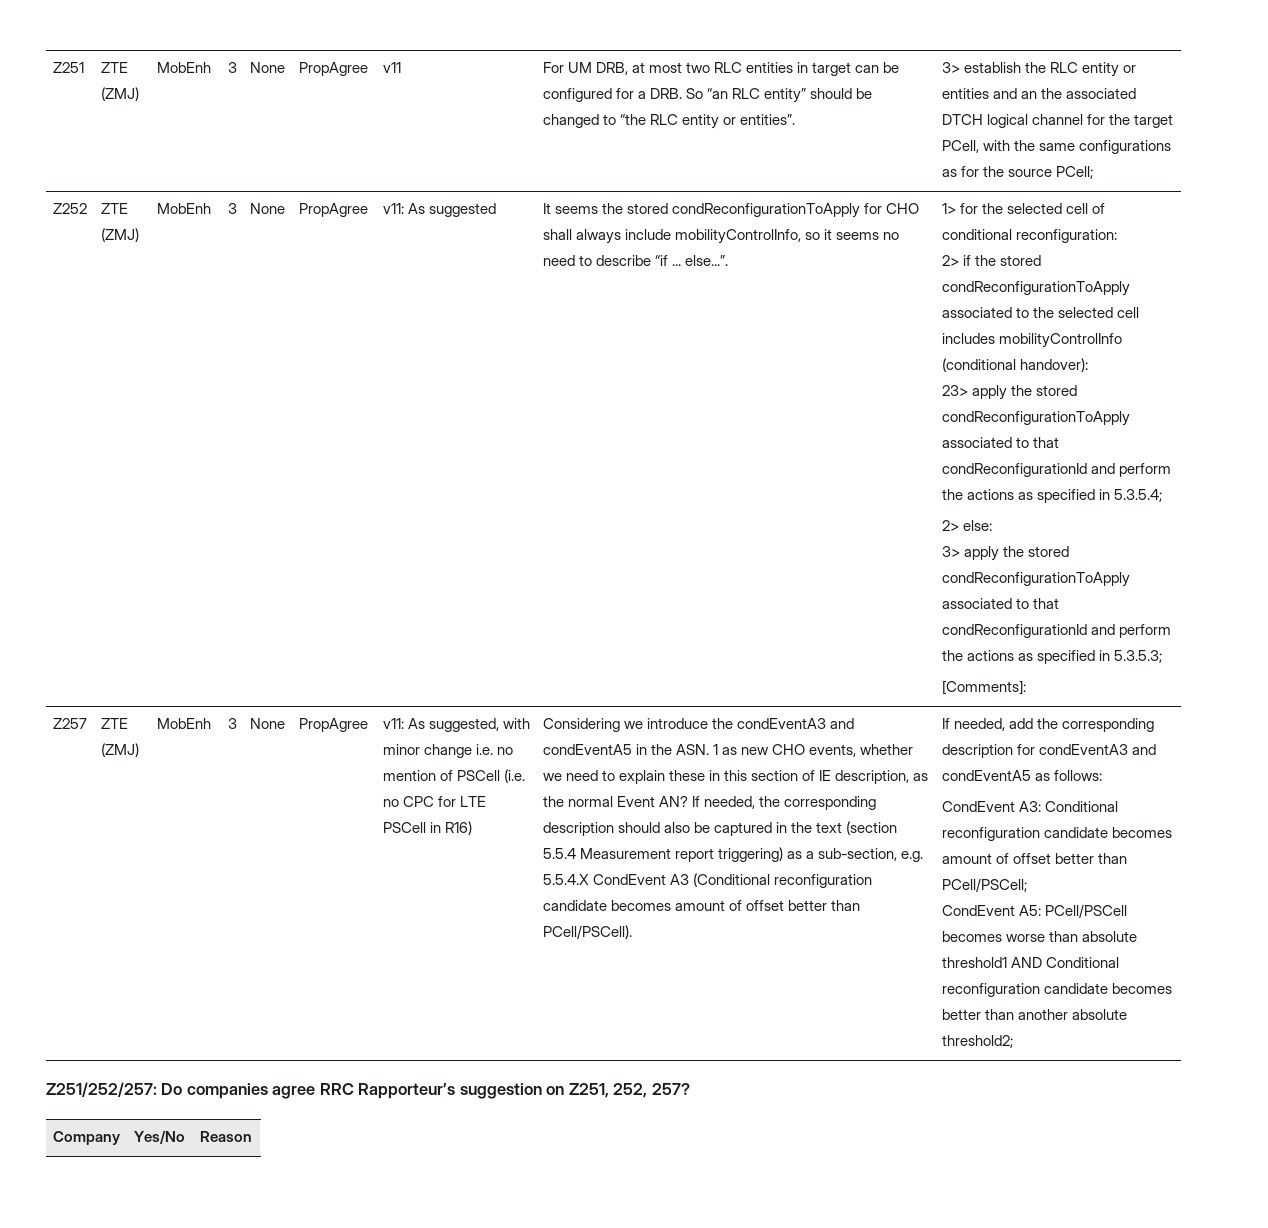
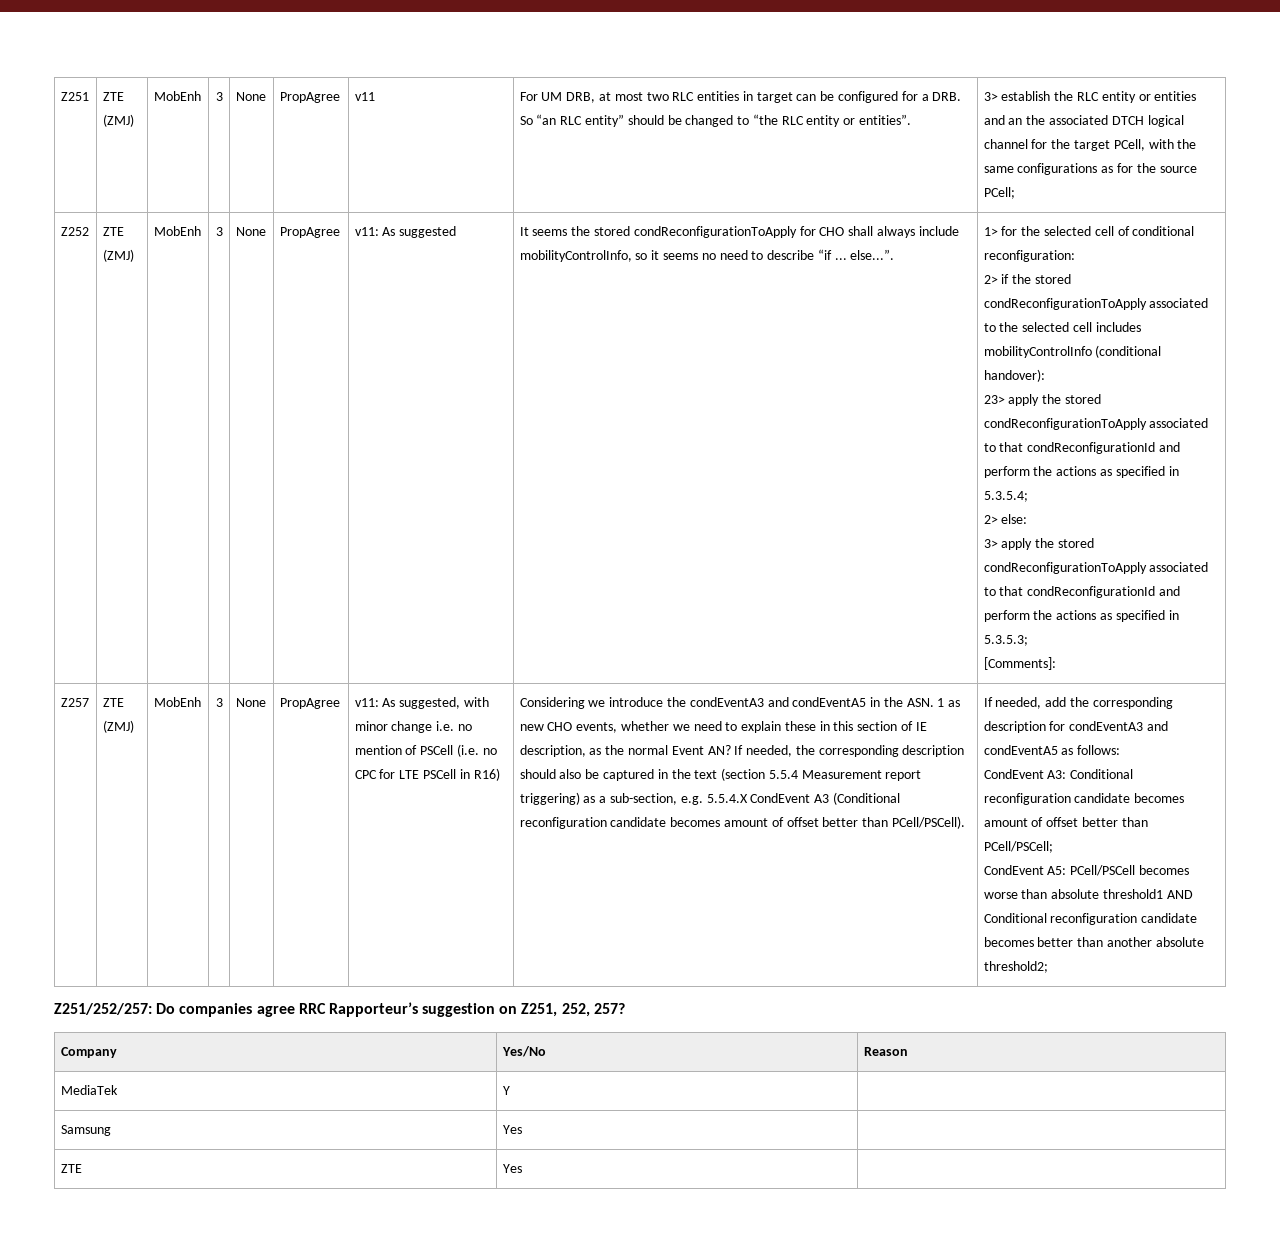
(252, 1136) none -> [60,1085,118,1095] [502,1086,510,1095] [60,1125,111,1136] [502,1125,522,1134] [60,1164,82,1173] [502,1164,522,1173] // MediaTek | Y | // Samsung | Yes | // ZTE | Yes |

